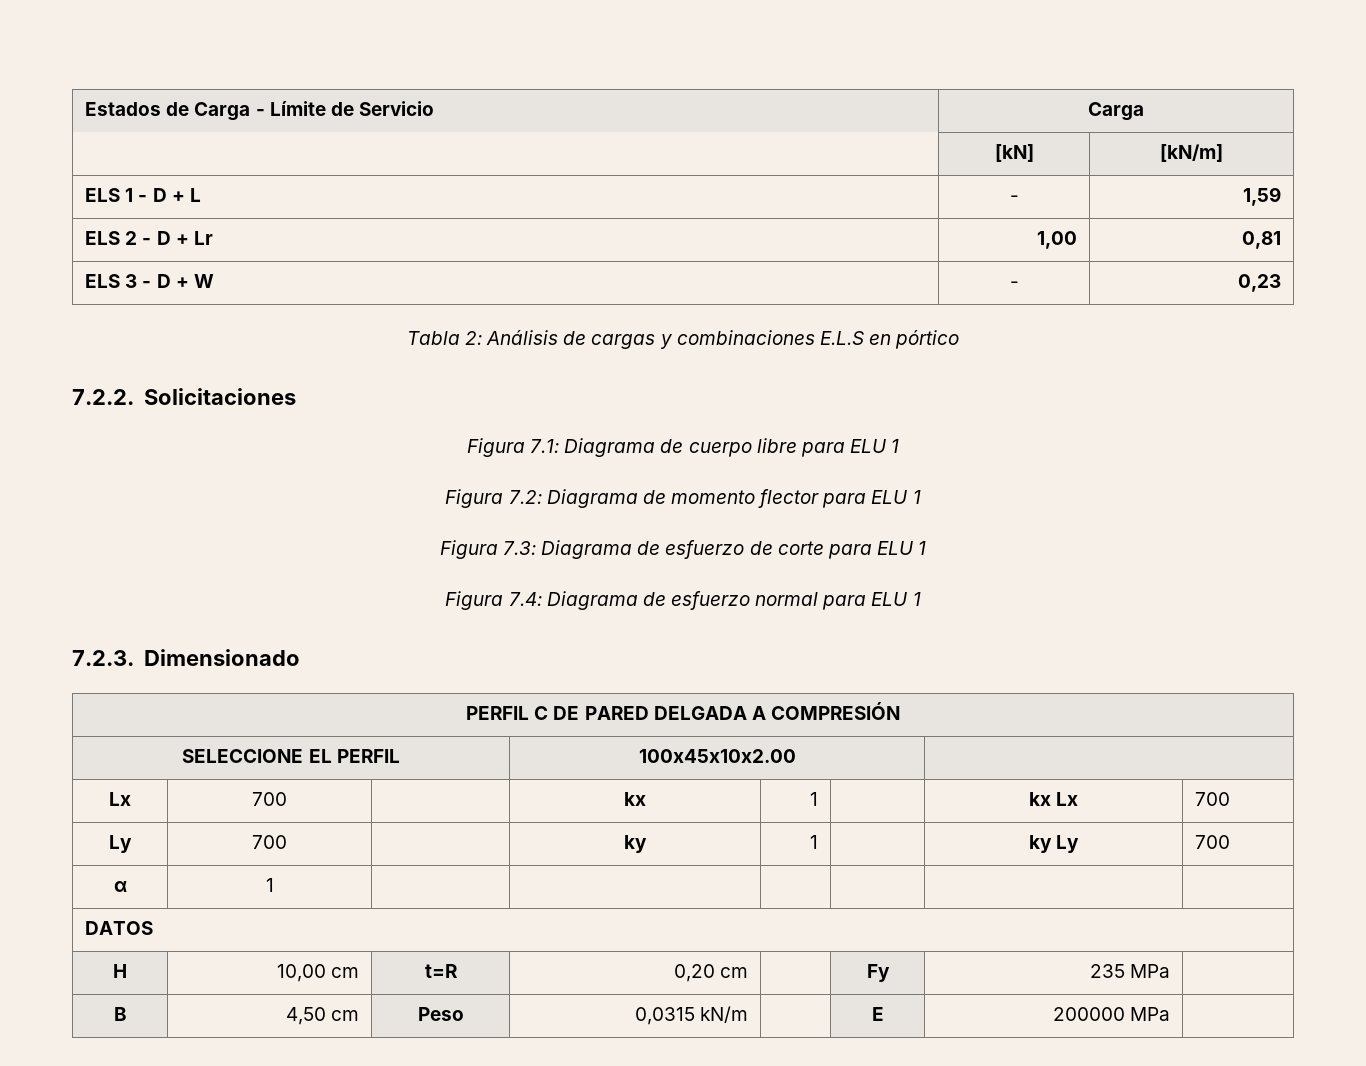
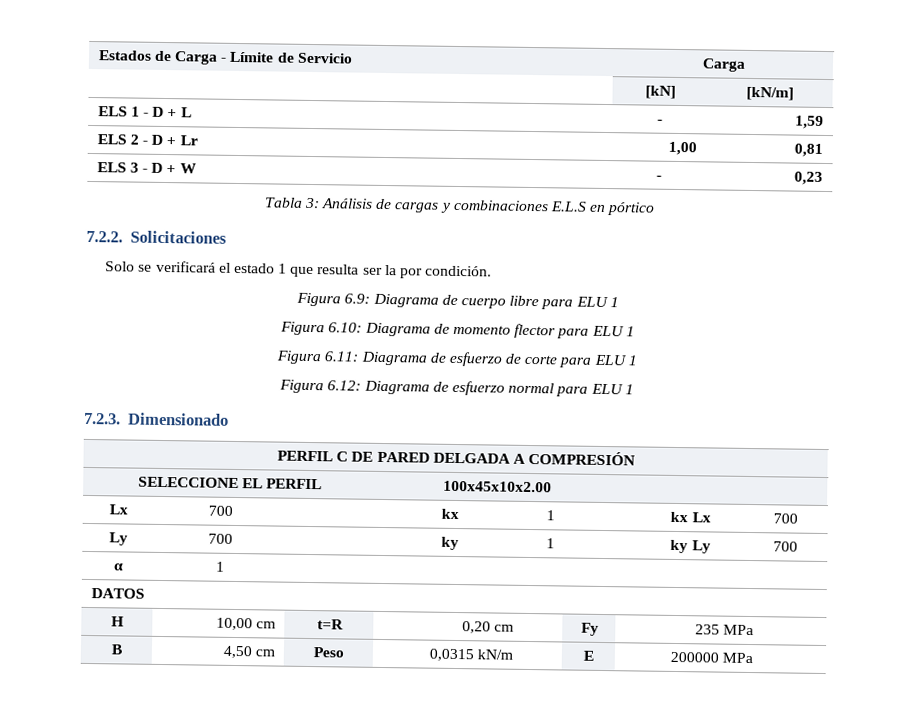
[465,331,483,345] 2: -> [303,197,320,209] 3:
[466,438,560,457] // Figura 7.1: -> [105,260,493,279] [296,292,371,307] // Solo se verificará el estado 1 que resulta ser la por condición. // Figura 6.9:
[508,490,542,504] 7.2: -> [328,322,363,333] 6.10:
[503,541,537,555] 7.3: -> [324,351,360,362] 6.11:
[508,592,542,606] 7.4: -> [327,380,362,391] 6.12:

